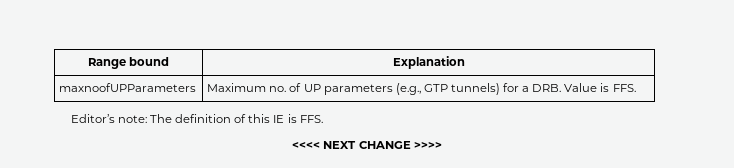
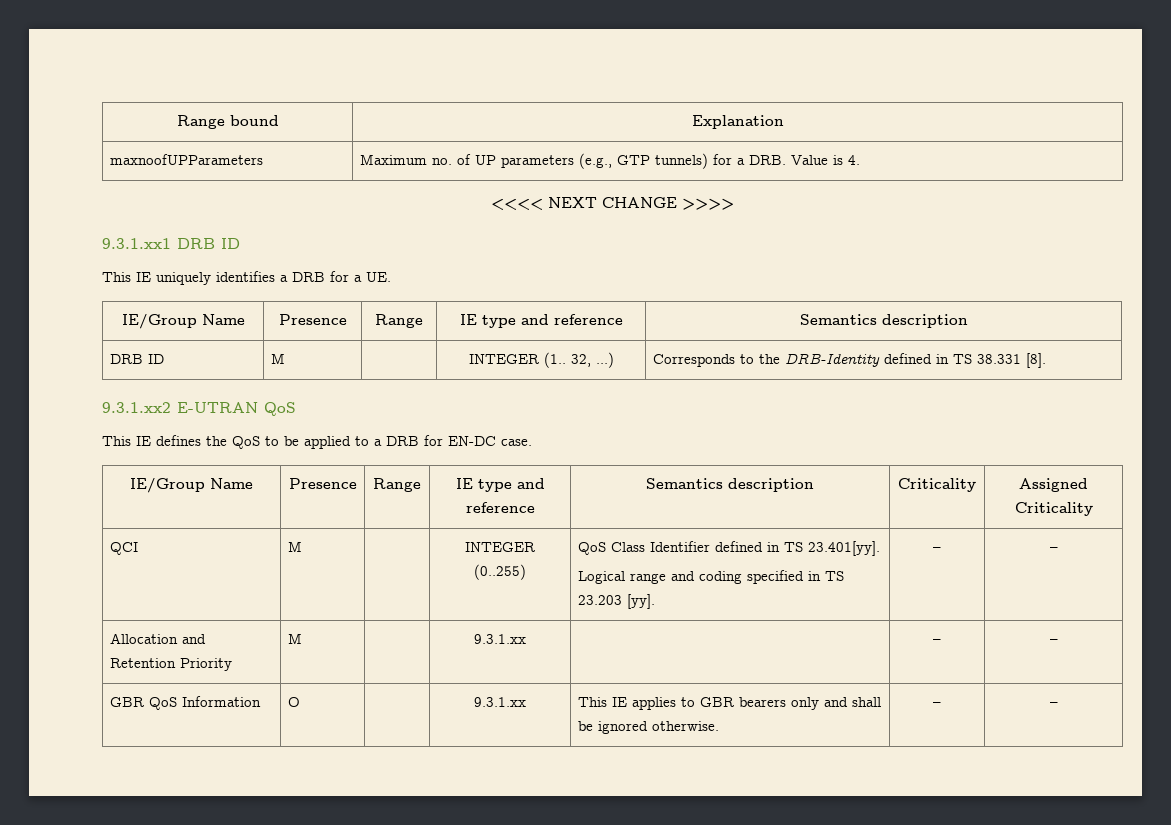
[612,84,636,92] [70,114,323,123] [292,141,442,149] FFS. // Editor’s note: The definition of this IE is FFS. // <<<< NEXT CHANGE >>>> -> [847,155,860,165] [491,197,734,210] [102,238,240,249] [102,271,391,285] [121,314,245,329] [278,314,347,325] [375,314,423,328] [459,314,623,328] [799,314,968,328] [109,354,164,364] [270,353,285,364] [468,352,614,368] [652,353,1046,368] [102,402,296,416] [102,435,532,449] [130,478,253,493] [288,478,357,489] [373,478,421,492] [455,478,545,492] [465,502,535,513] [646,478,814,492] [898,478,976,492] [1019,478,1088,492] [1014,502,1093,516] [109,542,138,555] [287,541,302,552] [465,542,535,552] [474,564,526,580] [577,541,880,556] [577,570,844,584] [577,594,655,609] [933,547,941,552] [1049,547,1058,552] [109,633,206,644] [109,658,232,671] [287,633,302,644] [474,634,526,644] [933,639,941,644] [1049,639,1058,644] [109,696,261,710] [287,697,300,707] [474,697,526,707] [577,697,881,710] [577,721,719,734] [933,702,941,707] [1049,702,1058,707] 4. // <<<< NEXT CHANGE >>>> // 9.3.1.xx1 DRB ID // This IE uniquely identifies a DRB for a UE. // IE/Group Name | Presence | Range | IE type and reference | Semantics description // DRB ID | M | | INTEGER (1.. 32, ...) | Corresponds to the DRB-Identity defined in TS 38.331 [8]. // 9.3.1.xx2 E-UTRAN QoS // This IE defines the QoS to be applied to a DRB for EN-DC case. // IE/Group Name | Presence | Range | IE type and reference | Semantics description | Criticality | Assigned Criticality // QCI | M | | INTEGER (0..255) | QoS Class Identifier defined in TS 23.401[yy]. // Logical range and coding specified in TS 23.203 [yy]. | – | – // Allocation and Retention Priority | M | | 9.3.1.xx | | – | – // GBR QoS Information | O | | 9.3.1.xx | This IE applies to GBR bearers only and shall be ignored otherwise. | – | –

